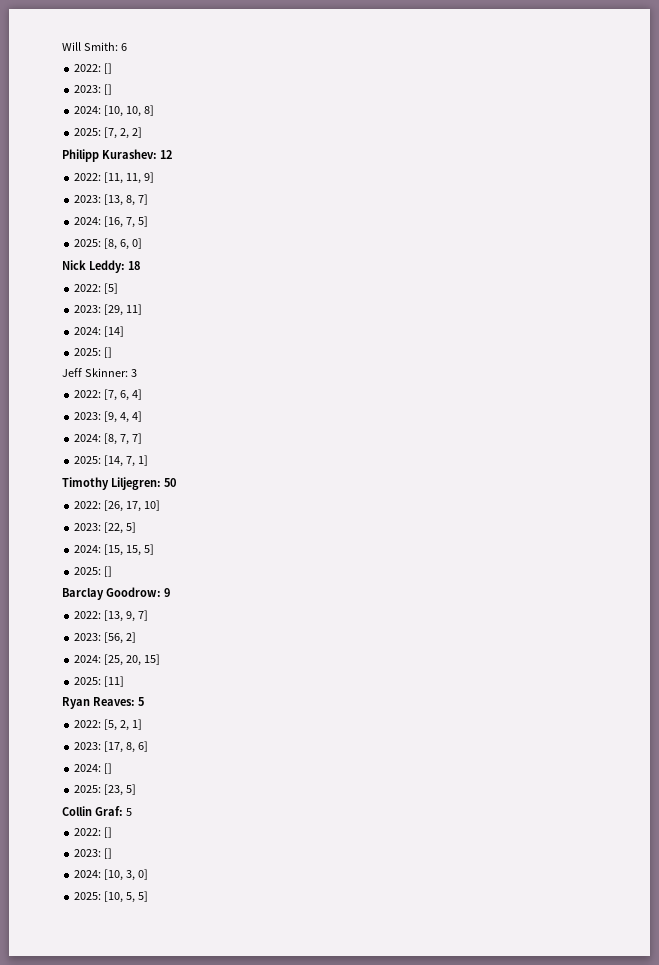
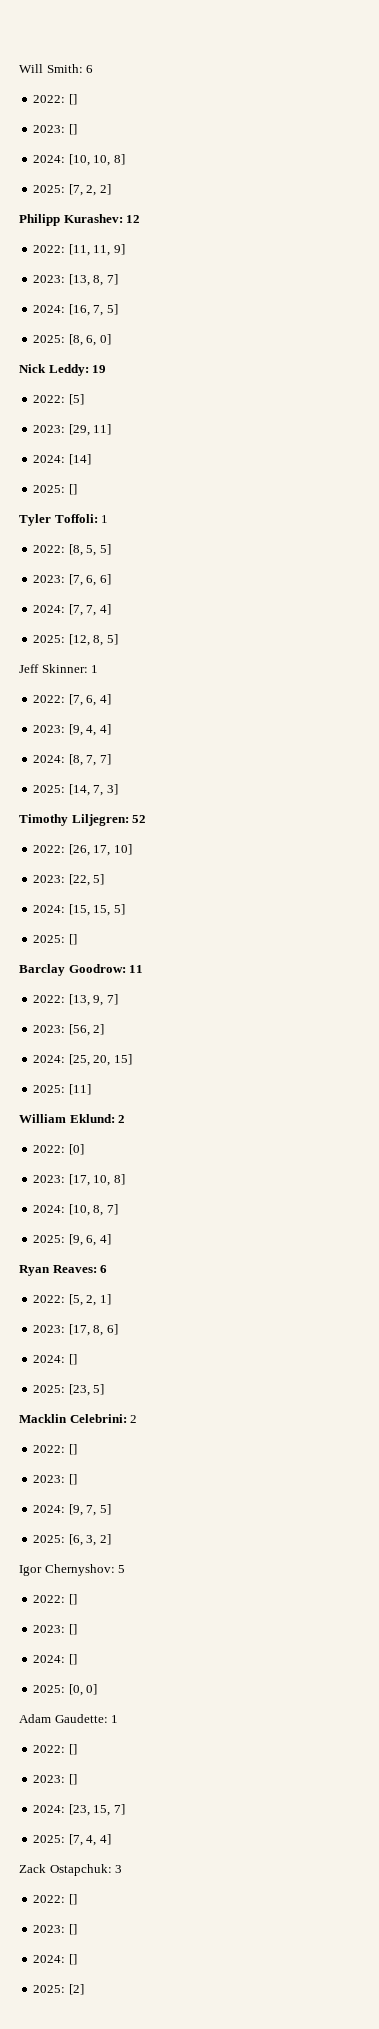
[127,261,140,270] 18 -> [92,365,107,373] 19
(113, 352) none -> [19,514,109,526] [33,544,111,556] [33,574,111,586] [33,604,111,616] [33,634,118,646] // Tyler Toffoli: 1 // 2022: [8, 5, 5] // 2023: [7, 6, 6] // 2024: [7, 7, 4] // 2025: [12, 8, 5]
[130,369,137,377] 3 -> [91,665,99,673] 1
[138,455,149,466] 1] -> [106,784,118,795] 3]
[163,478,176,487] 50 -> [132,815,147,823] 52
[163,588,170,597] 9 -> [129,965,144,973] 11
(125, 681) none -> [19,1114,126,1123] [33,1144,84,1155] [33,1174,125,1186] [33,1204,118,1216] [33,1234,111,1246] // William Eklund: 2 // 2022: [0] // 2023: [17, 10, 8] // 2024: [10, 8, 7] // 2025: [9, 6, 4]
[137,697,144,706] 5 -> [100,1265,108,1273] 6
[62,806,123,816] Collin Graf: -> [19,1414,138,1423] [33,1444,77,1455] [33,1474,77,1485] [33,1504,111,1516] [33,1534,111,1546] [19,1564,115,1576] Macklin Celebrini: 2 // 2022: [] // 2023: [] // 2024: [9, 7, 5] // 2025: [6, 3, 2] // Igor Chernyshov:
[104,869,149,881] [74,891,149,903] [10, 3, 0] // 2025: [10, 5, 5] -> [68,1654,77,1665] [33,1684,98,1696] [19,1714,119,1723] [33,1744,77,1755] [33,1774,77,1785] [33,1804,125,1816] [33,1834,111,1846] [19,1864,123,1876] [33,1894,77,1905] [33,1924,77,1935] [33,1954,77,1965] [33,1984,84,1995] [] // 2025: [0, 0] // Adam Gaudette: 1 // 2022: [] // 2023: [] // 2024: [23, 15, 7] // 2025: [7, 4, 4] // Zack Ostapchuk: 3 // 2022: [] // 2023: [] // 2024: [] // 2025: [2]

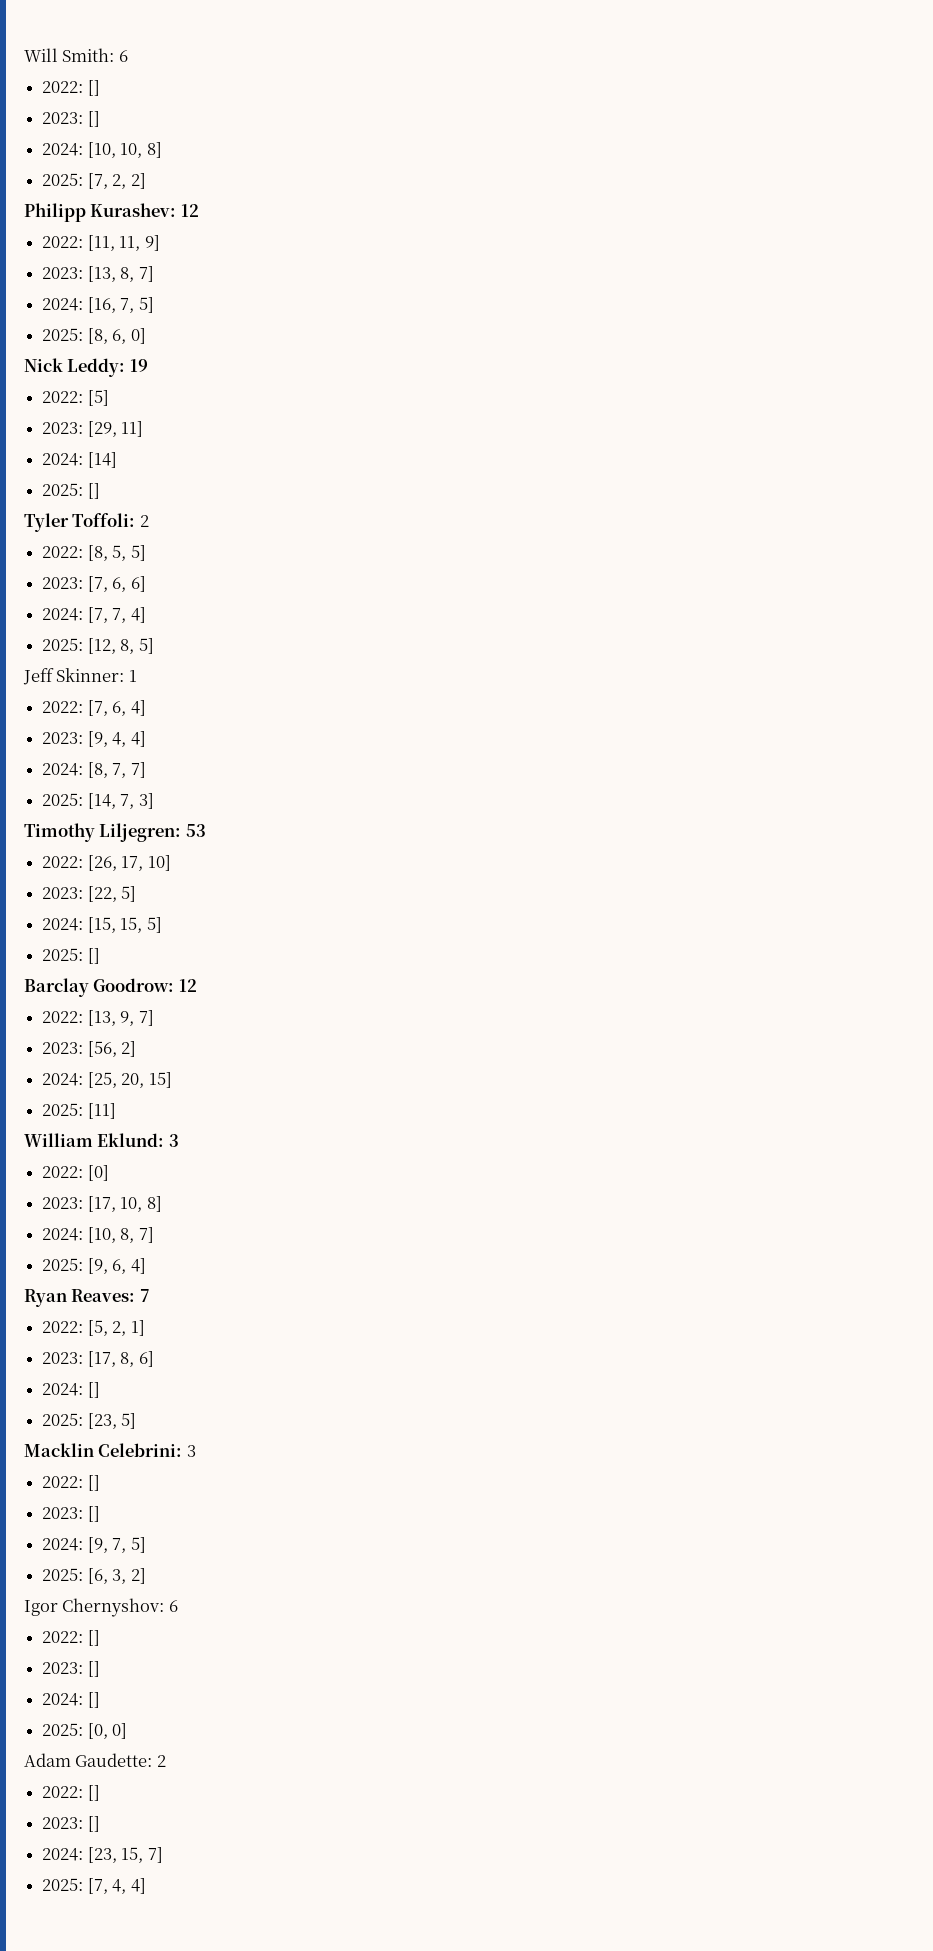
[101,515,109,523] 1 -> [139,515,149,527] 2
[132,815,147,823] 52 -> [185,824,206,837] 53
[129,965,144,973] 11 -> [178,979,197,992] 12
[118,1115,126,1123] 2 -> [168,1134,179,1147] 3
[100,1265,108,1273] 6 -> [139,1289,150,1302] 7
[130,1415,138,1423] 2 -> [186,1445,196,1457] 3
[118,1565,126,1573] 5 -> [168,1600,178,1612] 6
[111,1715,119,1723] 1 -> [156,1755,166,1767] 2
[19,1864,123,1876] [33,1894,77,1905] [33,1924,77,1935] [33,1954,77,1965] [33,1984,84,1995] // Zack Ostapchuk: 3 // 2022: [] // 2023: [] // 2024: [] // 2025: [2] -> (146, 1886) none

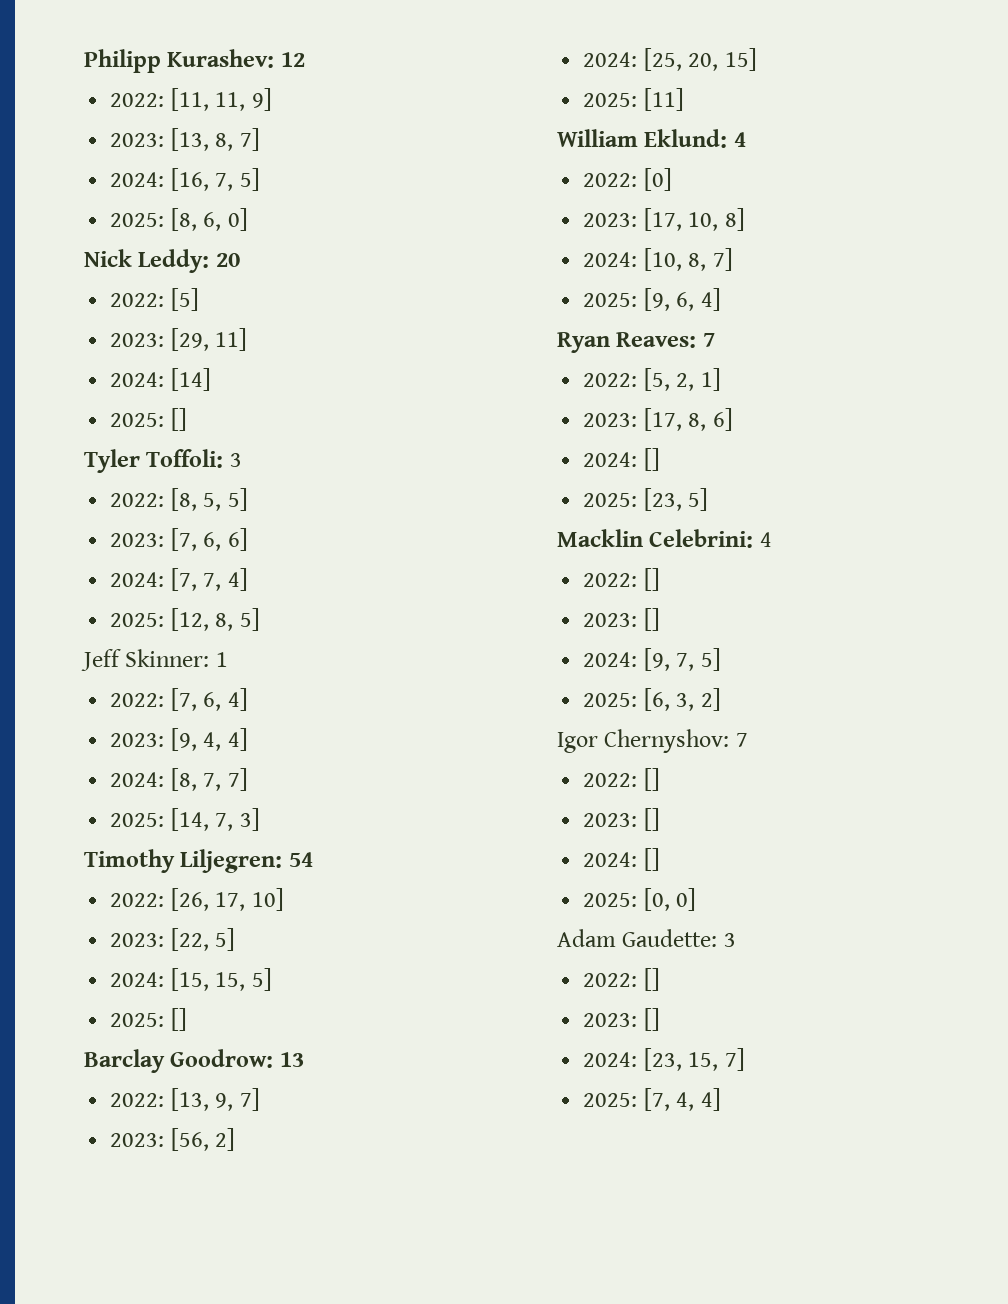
[24,48,128,62] [42,80,100,96] [42,111,100,127] [42,142,162,158] [42,173,146,189] Will Smith: 6 // 2022: [] // 2023: [] // 2024: [10, 10, 8] // 2025: [7, 2, 2] // -> (84, 61) none
[129,359,148,372] 19 -> [215,253,240,267] 20
[139,515,149,527] 2 -> [229,453,242,467] 3
[185,824,206,837] 53 -> [288,852,313,867] 54
[178,979,197,992] 12 -> [279,1052,304,1067] 13
[168,1134,179,1147] 3 -> [733,132,746,147] 4
[186,1445,196,1457] 3 -> [759,532,772,547] 4
[168,1600,178,1612] 6 -> [735,733,748,747] 7
[156,1755,166,1767] 2 -> [723,933,736,947] 3

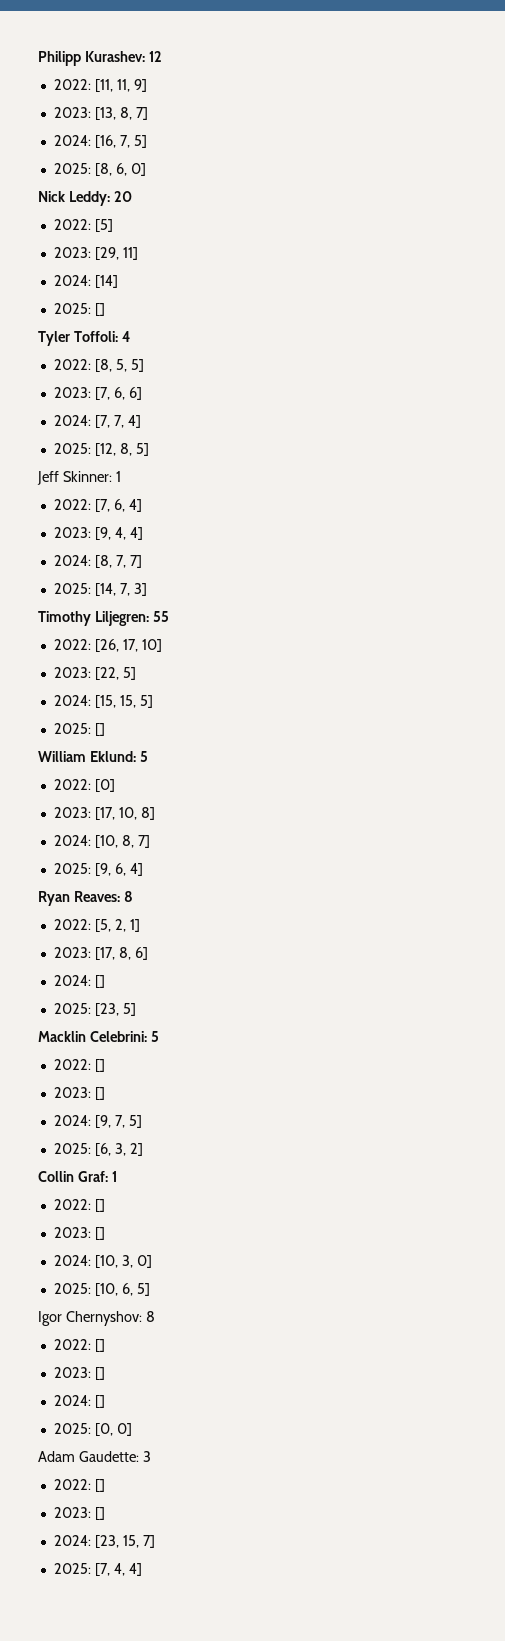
[229,453,242,467] 3 -> [121,331,130,342] 4
[288,852,313,867] 54 -> [152,611,169,622] 55
[84,1049,304,1073] [110,1088,260,1111] [110,1128,236,1151] [583,48,757,71] [583,88,684,111] // Barclay Goodrow: 13 // 2022: [13, 9, 7] // 2023: [56, 2] // 2024: [25, 20, 15] // 2025: [11] -> (105, 729) none
[733,132,746,147] 4 -> [139,751,148,762] 5
[702,333,715,347] 7 -> [123,891,133,902] 8
[759,532,772,547] 4 -> [150,1031,159,1042] 5
(721, 699) none -> [38,1171,117,1182] [53,1199,105,1212] [53,1227,105,1240] [53,1255,152,1268] [53,1283,150,1296] // Collin Graf: 1 // 2022: [] // 2023: [] // 2024: [10, 3, 0] // 2025: [10, 6, 5]
[735,733,748,747] 7 -> [145,1311,155,1322] 8

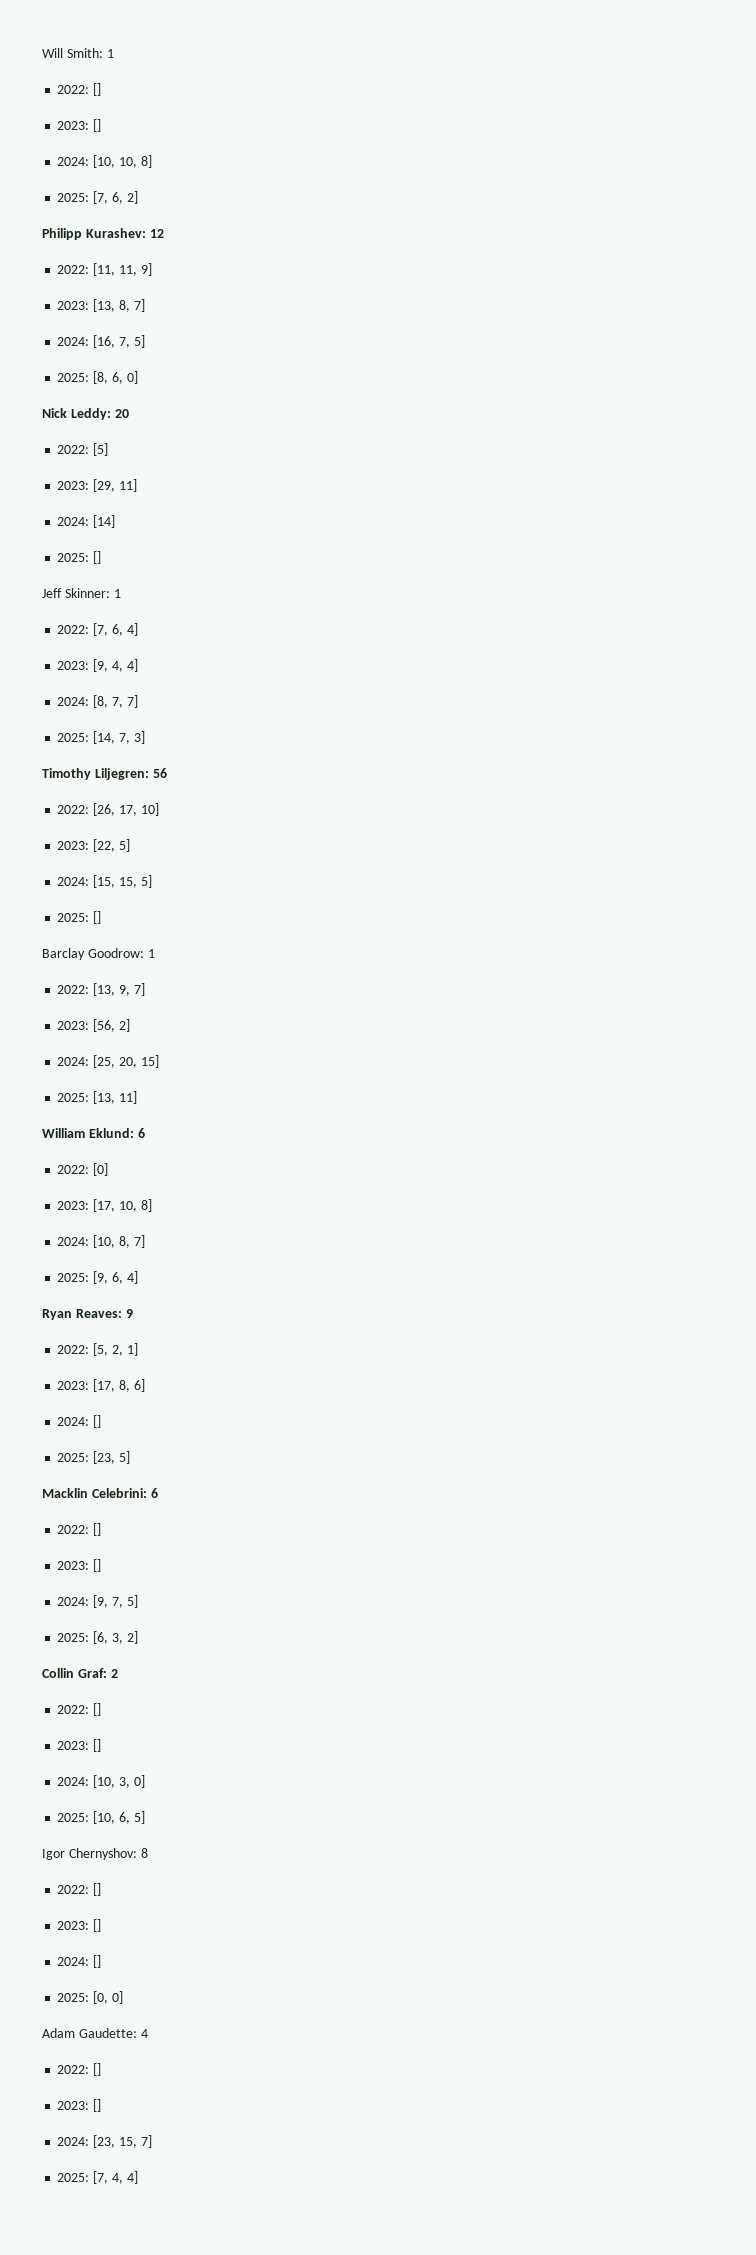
(38, 58) none -> [42,48,114,58] [57,83,102,96] [57,119,102,132] [57,155,152,168] [57,191,138,204] Will Smith: 1 // 2022: [] // 2023: [] // 2024: [10, 10, 8] // 2025: [7, 6, 2] //
[38,331,130,346] [53,359,144,372] [53,387,142,400] [53,415,141,428] [53,443,149,456] // Tyler Toffoli: 4 // 2022: [8, 5, 5] // 2023: [7, 6, 6] // 2024: [7, 7, 4] // 2025: [12, 8, 5] -> (102, 557) none
[152,611,169,622] 55 -> [152,768,167,778] 56
(105, 729) none -> [42,948,155,960] [57,983,145,996] [57,1019,130,1032] [57,1055,159,1068] [57,1091,137,1104] // Barclay Goodrow: 1 // 2022: [13, 9, 7] // 2023: [56, 2] // 2024: [25, 20, 15] // 2025: [13, 11]
[139,751,148,762] 5 -> [137,1128,145,1138] 6
[123,891,133,902] 8 -> [125,1309,133,1318] 9
[150,1031,159,1042] 5 -> [150,1488,158,1498] 6
[111,1171,117,1182] 1 -> [110,1669,118,1678] 2
[142,1451,151,1462] 3 -> [140,2029,148,2038] 4

